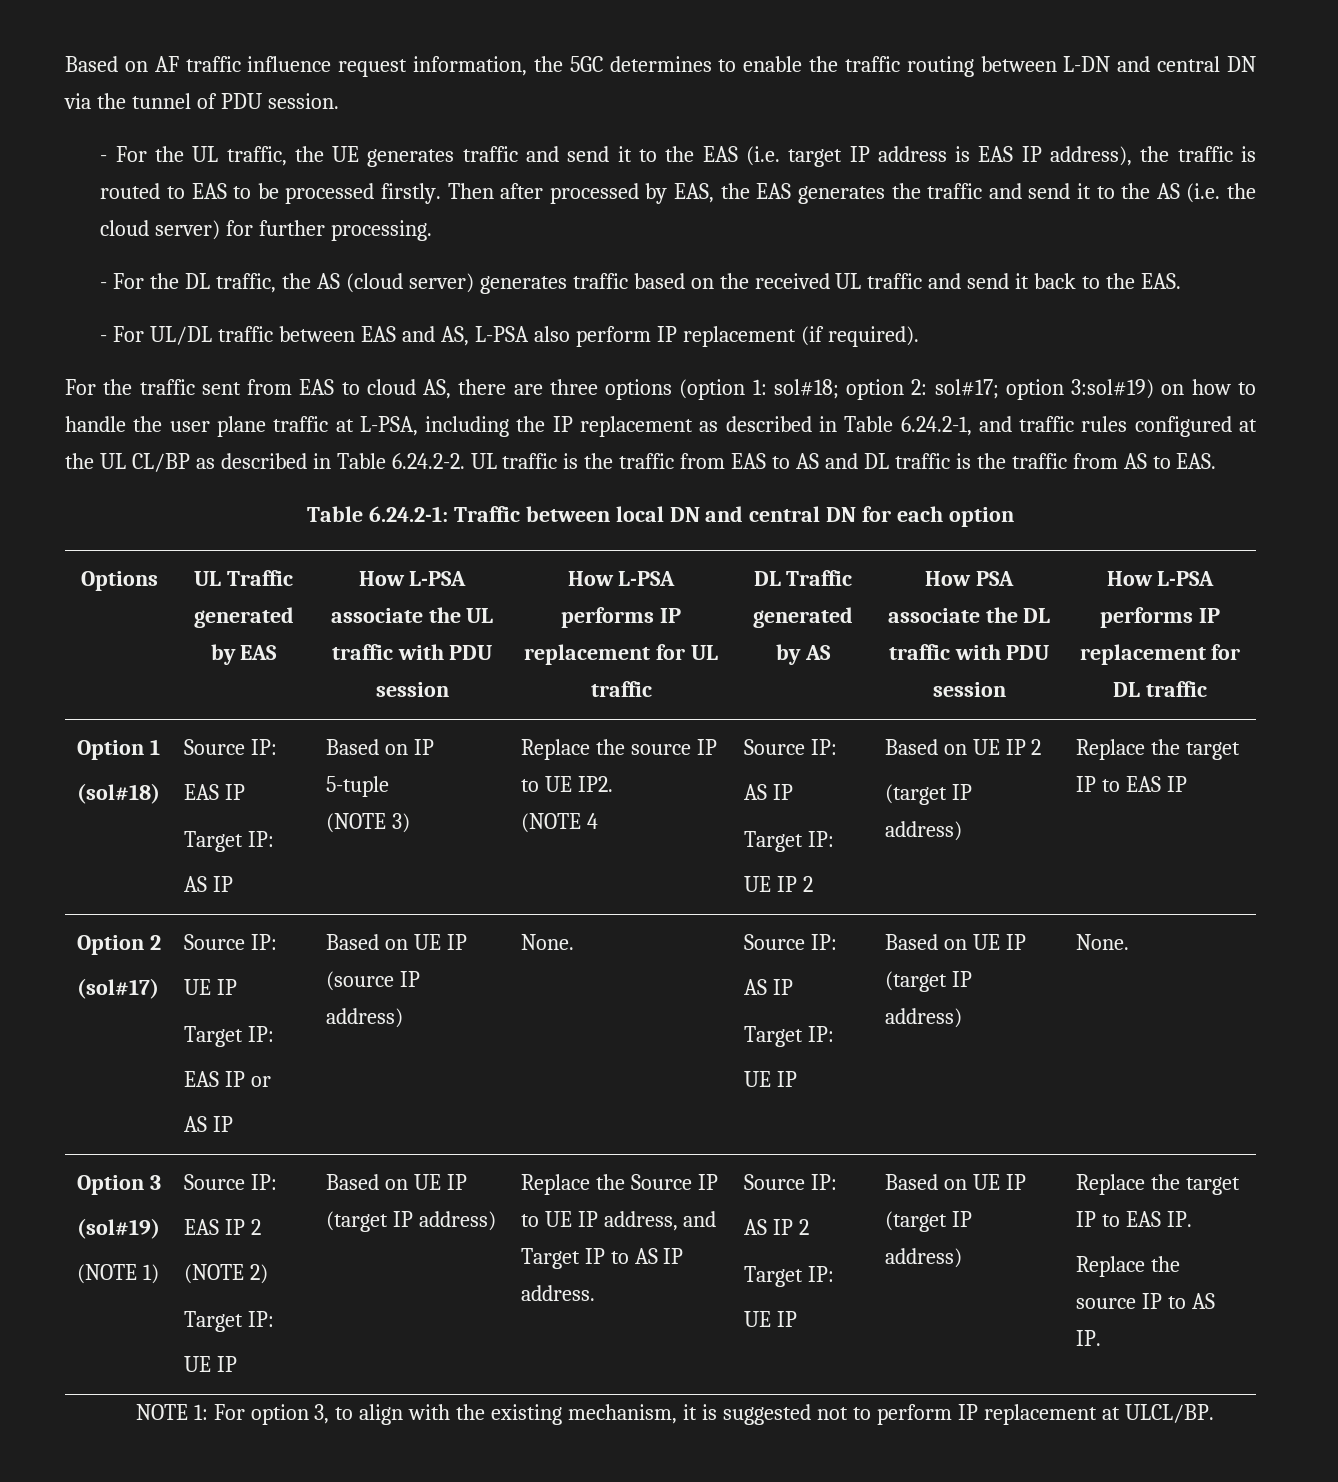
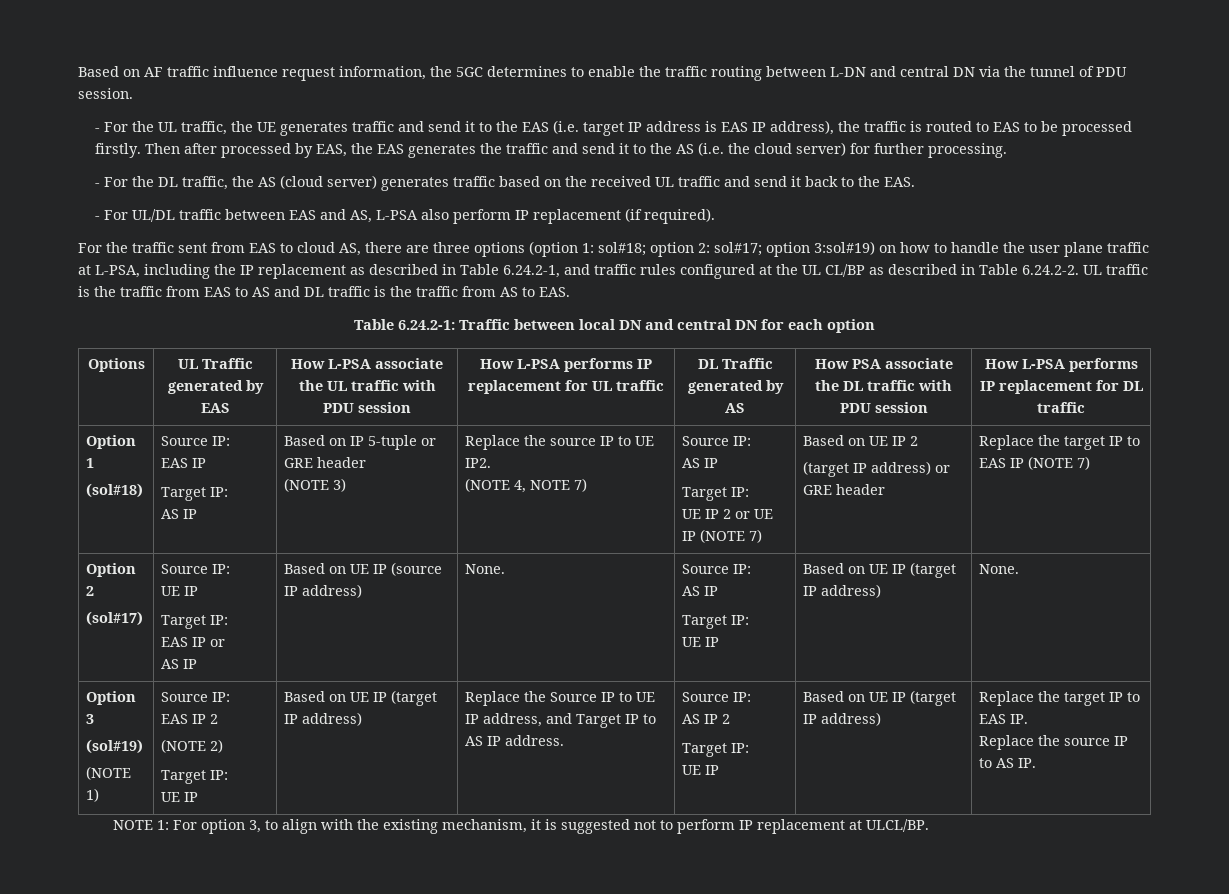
(389, 786) none -> [420,438,436,446] [283,457,366,468] or GRE header
[586,813,598,829] 4 -> [513,478,587,493] 4, NOTE 7)
(813, 884) none -> [734,509,773,519] [681,529,762,543] or UE IP (NOTE 7)
(962, 831) none -> [934,465,950,473] [802,484,885,495] or GRE header
(1187, 784) none -> [1027,456,1090,470] (NOTE 7)

